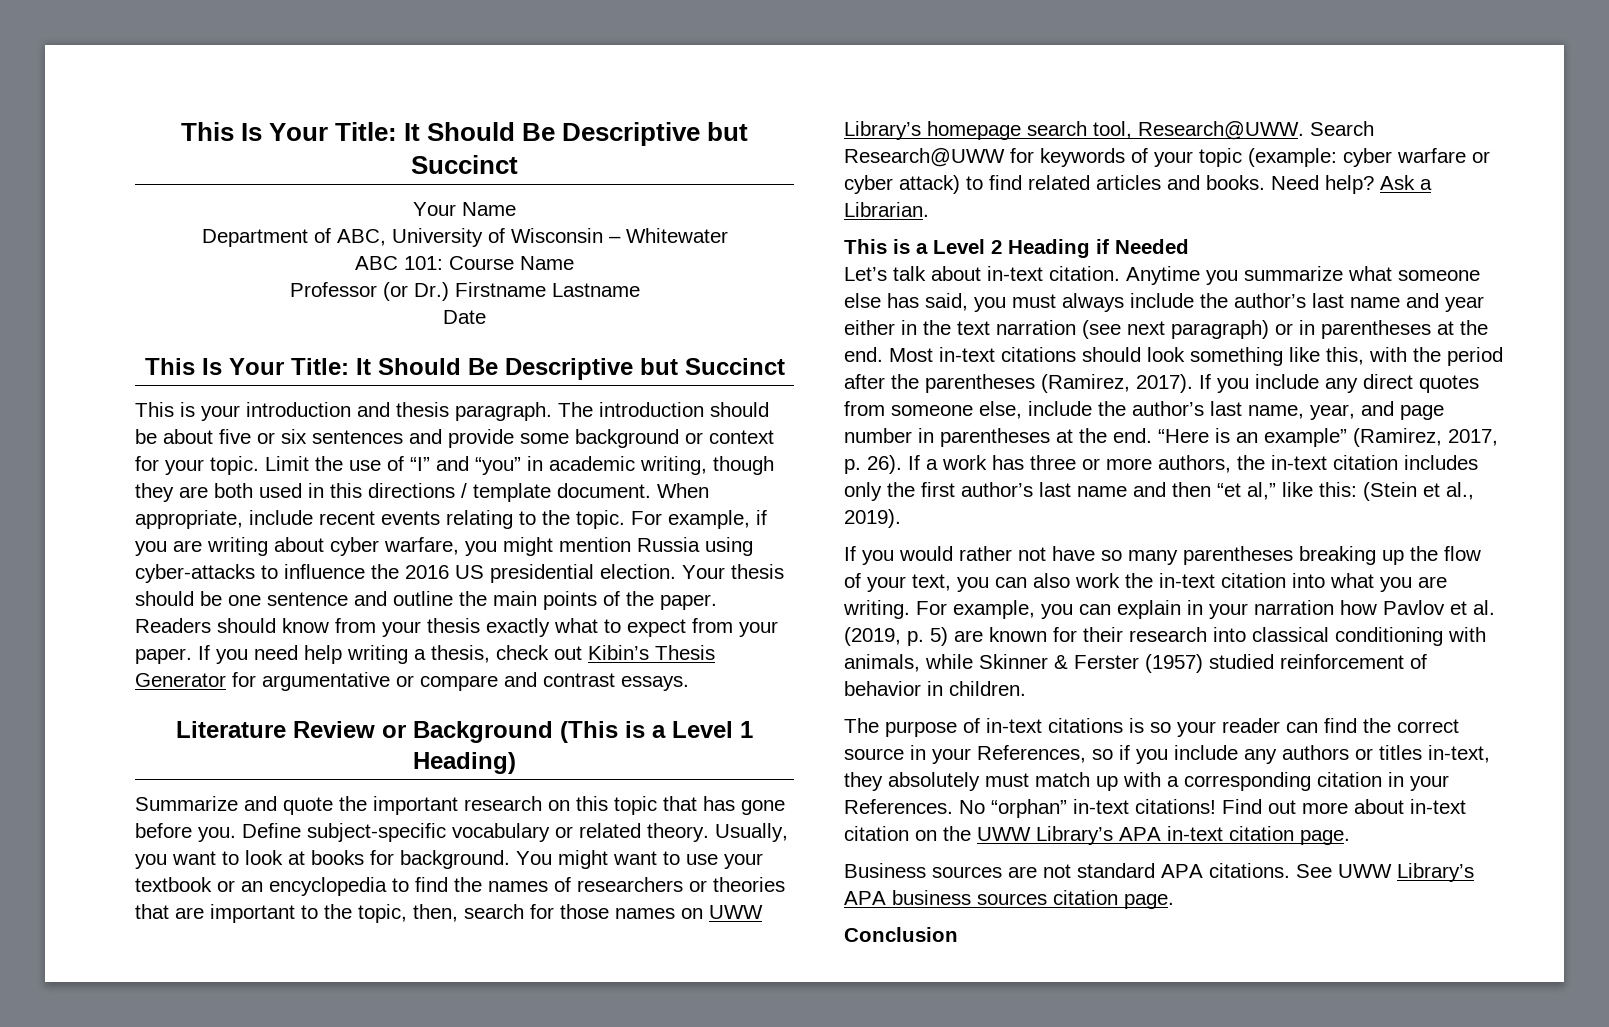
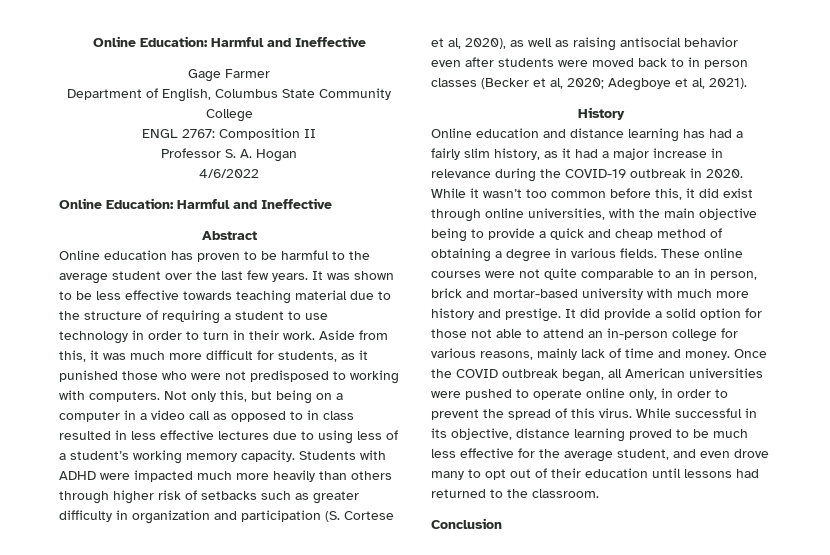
[180,122,749,146] [411,155,518,174] [413,202,516,216] [201,228,728,247] [355,256,574,270] [289,282,640,301] [443,310,486,324] [144,358,785,380] [135,402,769,421] [135,429,774,448] [135,456,774,475] [135,483,709,502] [135,510,767,529] [135,537,753,556] [135,564,784,583] [135,591,717,610] [135,618,778,637] [135,645,715,664] [135,672,689,691] [176,721,753,743] [413,752,516,774] [135,796,785,815] [135,823,788,842] [135,850,763,869] [135,877,785,896] [135,904,763,923] [844,121,1374,140] [844,148,1490,167] [844,175,1432,194] [844,202,929,217] [844,239,1189,258] [844,266,1480,285] [844,293,1484,312] [844,320,1488,339] [844,347,1503,366] [844,374,1479,393] [844,401,1444,420] [844,428,1498,447] [844,455,1478,474] [844,482,1474,501] [844,509,901,528] [844,546,1481,565] [844,573,1447,592] [843,600,1495,619] [844,627,1486,646] [844,654,1427,673] [844,681,1026,696] [844,718,1459,737] [844,745,1490,764] [844,772,1449,791] [844,799,1466,818] [844,826,1350,845] [844,863,1474,882] [844,890,1174,909] This Is Your Title: It Should Be Descriptive but Succinct // Your Name // Department of ABC, University of Wisconsin – Whitewater // ABC 101: Course Name // Professor (or Dr.) Firstname Lastname // Date // This Is Your Title: It Should Be Descriptive but Succinct // This is your introduction and thesis paragraph. The introduction should be about five or six sentences and provide some background or context for your topic. Limit the use of “I” and “you” in academic writing, though they are both used in this directions / template document. When appropriate, include recent events relating to the topic. For example, if you are writing about cyber warfare, you might mention Russia using cyber-attacks to influence the 2016 US presidential election. Your thesis should be one sentence and outline the main points of the paper. Readers should know from your thesis exactly what to expect from your paper. If you need help writing a thesis, check out Kibin’s Thesis Generator for argumentative or compare and contrast essays. // Literature Review or Background (This is a Level 1 Heading) // Summarize and quote the important research on this topic that has gone before you. Define subject-specific vocabulary or related theory. Usually, you want to look at books for background. You might want to use your textbook or an encyclopedia to find the names of researchers or theories that are important to the topic, then, search for those names on UWW Library’s homepage search tool, Research@UWW. Search Research@UWW for keywords of your topic (example: cyber warfare or cyber attack) to find related articles and books. Need help? Ask a Librarian. // This is a Level 2 Heading if Needed // Let’s talk about in-text citation. Anytime you summarize what someone else has said, you must always include the author’s last name and year either in the text narration (see next paragraph) or in parentheses at the end. Most in-text citations should look something like this, with the period after the parentheses (Ramirez, 2017). If you include any direct quotes from someone else, include the author’s last name, year, and page number in parentheses at the end. “Here is an example” (Ramirez, 2017, p. 26). If a work has three or more authors, the in-text citation includes only the first author’s last name and then “et al,” like this: (Stein et al., 2019). // If you would rather not have so many parentheses breaking up the flow of your text, you can also work the in-text citation into what you are writing. For example, you can explain in your narration how Pavlov et al. (2019, p. 5) are known for their research into classical conditioning with animals, while Skinner & Ferster (1957) studied reinforcement of behavior in children. // The purpose of in-text citations is so your reader can find the correct source in your References, so if you include any authors or titles in-text, they absolutely must match up with a corresponding citation in your References. No “orphan” in-text citations! Find out more about in-text citation on the UWW Library’s APA in-text citation page. // Business sources are not standard APA citations. See UWW Library’s APA business sources citation page. -> [92,36,366,47] [188,69,270,82] [67,88,391,102] [205,109,253,122] [142,128,316,140] [161,148,297,162] [199,169,259,178] [59,198,332,209] [201,231,257,240] [59,250,370,262] [59,270,394,284] [59,290,391,304] [59,310,328,324] [59,330,388,344] [59,350,368,362] [59,370,399,384] [59,390,343,404] [59,410,354,422] [59,430,398,444] [59,450,386,464] [59,470,392,482] [59,490,359,504] [59,510,394,524] [431,37,738,51] [431,57,748,69] [431,78,747,91] [578,107,625,120] [431,128,743,142] [431,148,723,160] [431,168,743,182] [431,188,753,200] [431,208,757,222] [431,228,722,242] [431,248,743,262] [431,268,757,280] [431,288,749,300] [431,308,762,322] [431,328,738,342] [431,348,767,360] [431,368,763,382] [431,388,728,400] [431,408,757,420] [431,428,748,442] [431,448,769,462] [431,468,759,480] [431,489,599,498] Online Education: Harmful and Ineffective // Gage Farmer // Department of English, Columbus State Community College // ENGL 2767: Composition II // Professor S. A. Hogan // 4/6/2022 // Online Education: Harmful and Ineffective // Abstract // Online education has proven to be harmful to the average student over the last few years. It was shown to be less effective towards teaching material due to the structure of requiring a student to use technology in order to turn in their work. Aside from this, it was much more difficult for students, as it punished those who were not predisposed to working with computers. Not only this, but being on a computer in a video call as opposed to in class resulted in less effective lectures due to using less of a student’s working memory capacity. Students with ADHD were impacted much more heavily than others through higher risk of setbacks such as greater difficulty in organization and participation (S. Cortese et al, 2020), as well as raising antisocial behavior even after students were moved back to in person classes (Becker et al, 2020; Adegboye et al, 2021). // History // Online education and distance learning has had a fairly slim history, as it had a major increase in relevance during the COVID-19 outbreak in 2020. While it wasn’t too common before this, it did exist through online universities, with the main objective being to provide a quick and cheap method of obtaining a degree in various fields. These online courses were not quite comparable to an in person, brick and mortar-based university with much more history and prestige. It did provide a solid option for those not able to attend an in-person college for various reasons, mainly lack of time and money. Once the COVID outbreak began, all American universities were pushed to operate online only, in order to prevent the spread of this virus. While successful in its objective, distance learning proved to be much less effective for the average student, and even drove many to opt out of their education until lessons had returned to the classroom.

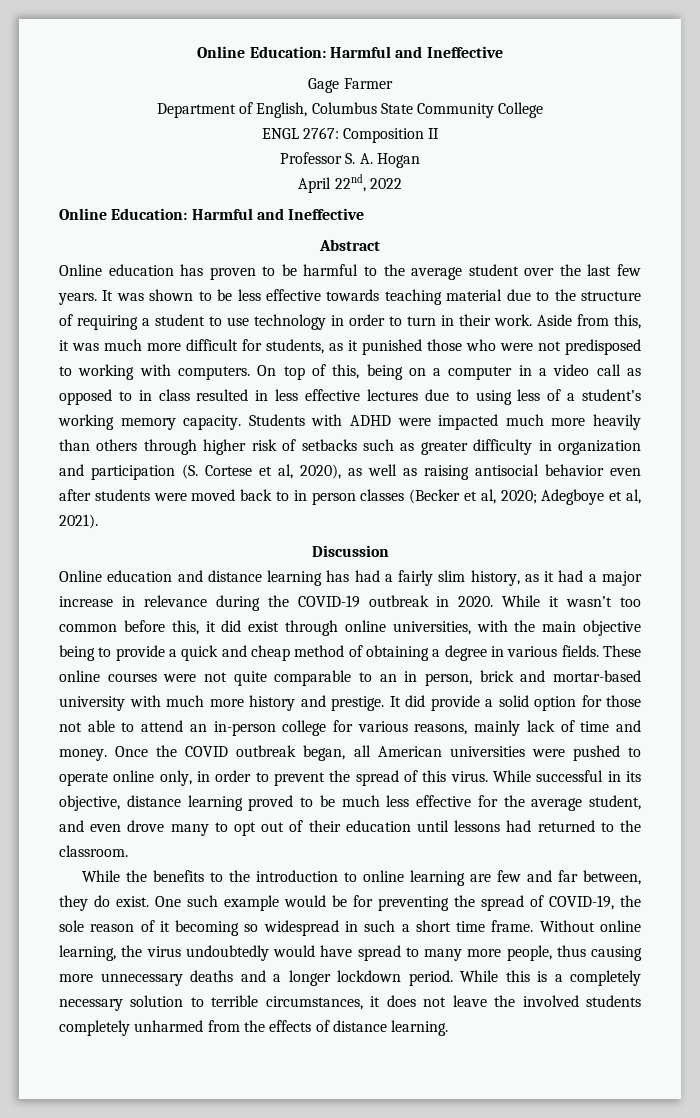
[199,169,259,178] 4/6/2022 -> [298,174,402,193] April 22nd, 2022
[164,390,272,402] Not only this, but -> [257,364,360,380] On top of this,
[578,107,625,120] History -> [311,545,389,557] Discussion
[431,518,502,529] Conclusion -> [82,870,641,886] [59,895,641,911] [59,920,641,936] [59,945,642,961] [59,970,641,986] [59,995,641,1011] [59,1020,449,1036] While the benefits to the introduction to online learning are few and far between, they do exist. One such example would be for preventing the spread of COVID-19, the sole reason of it becoming so widespread in such a short time frame. Without online learning, the virus undoubtedly would have spread to many more people, thus causing more unnecessary deaths and a longer lockdown period. While this is a completely necessary solution to terrible circumstances, it does not leave the involved students completely unharmed from the effects of distance learning.

